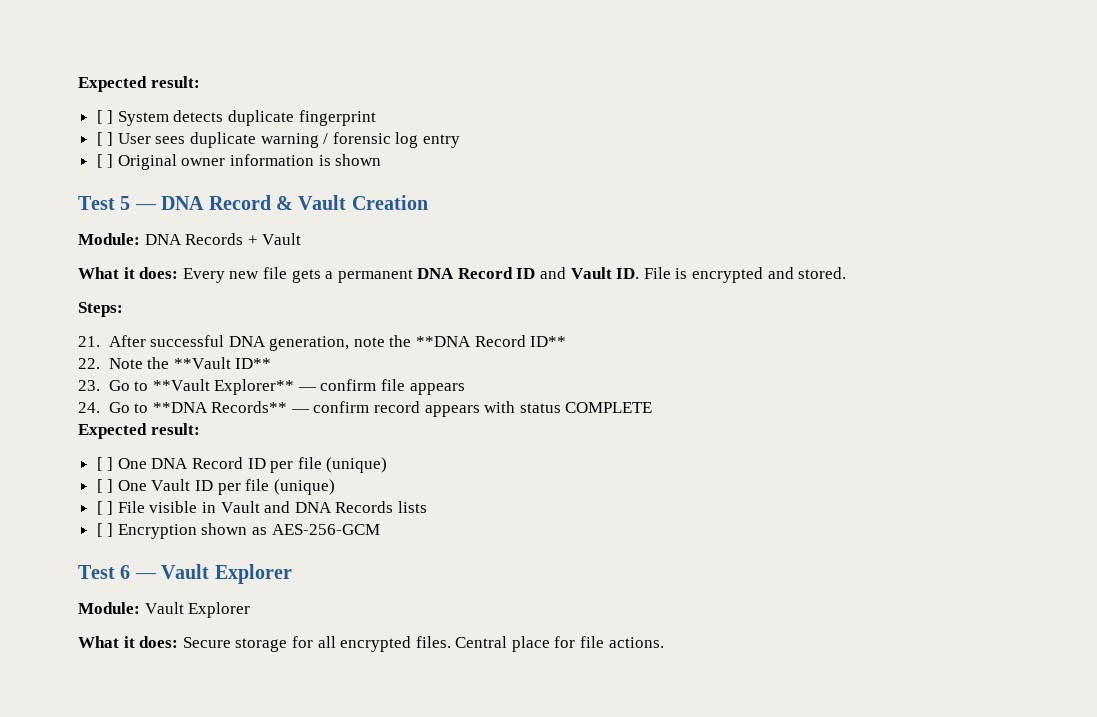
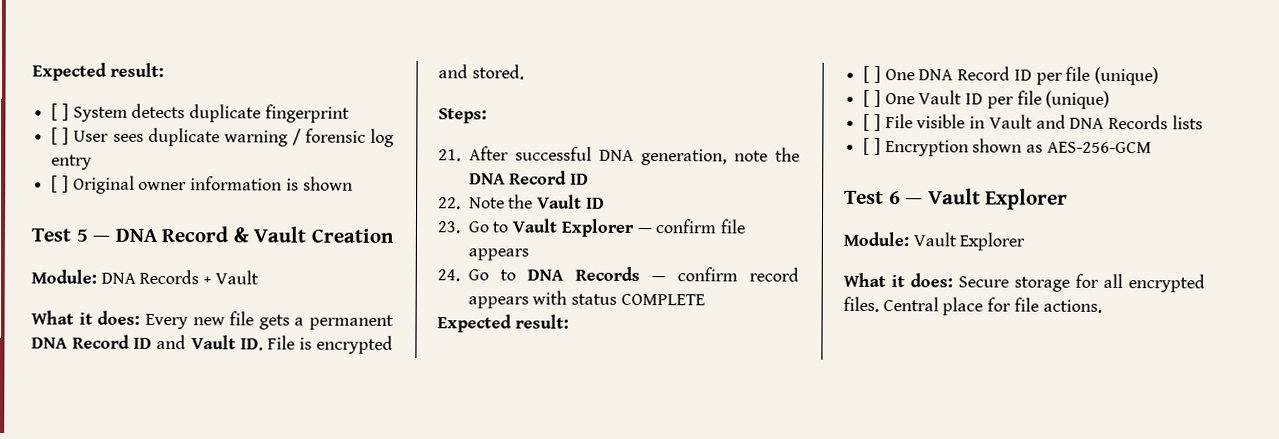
[416,335,567,347] **DNA Record ID** -> [468,170,590,185] DNA Record ID
[173,357,272,369] **Vault ID** -> [537,194,605,209] Vault ID
[152,379,295,395] **Vault Explorer** -> [512,218,635,237] Vault Explorer
[152,401,288,413] **DNA Records** -> [526,266,640,282] DNA Records

